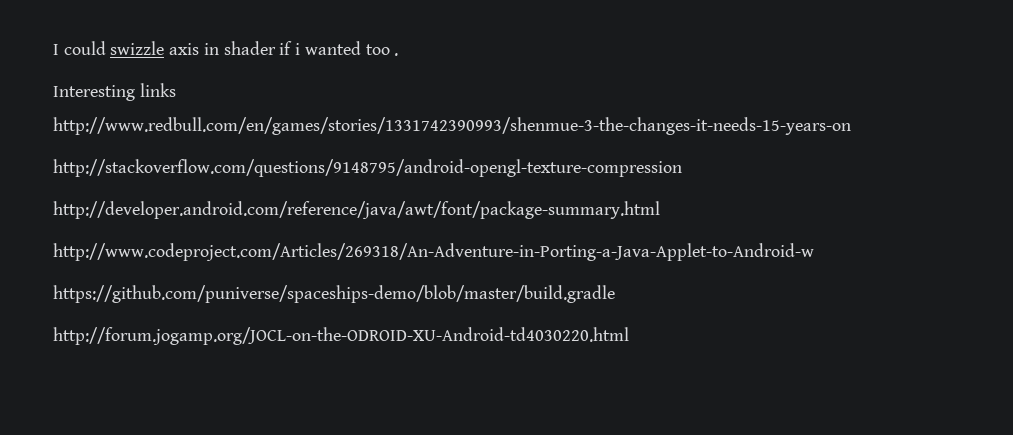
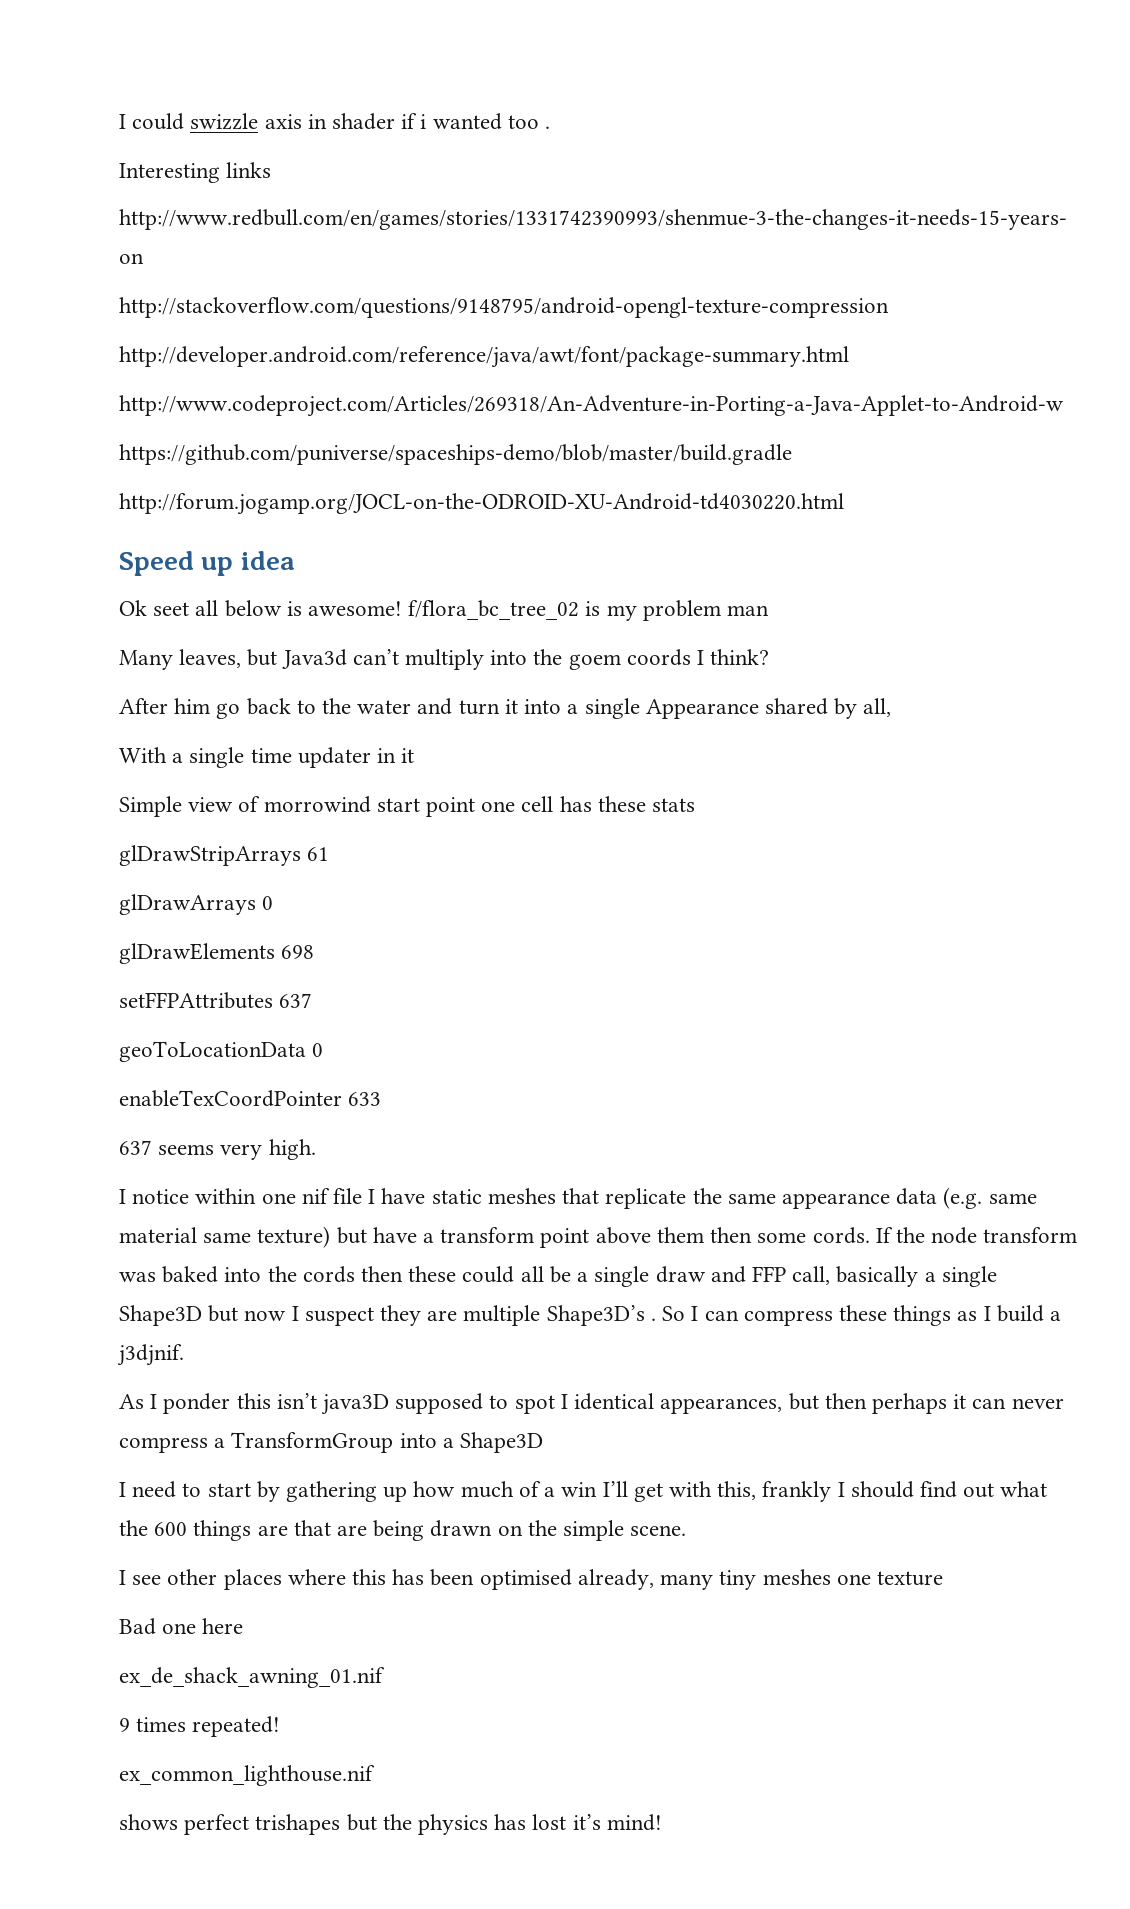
(629, 336) none -> [119,551,295,576] [119,600,770,621] [119,649,770,670] [119,698,892,719] [119,747,415,768] [119,796,696,817] [119,845,330,866] [119,894,274,915] [119,943,315,964] [119,992,313,1009] [119,1041,324,1062] [119,1090,382,1107] [119,1139,316,1160] [119,1187,1037,1209] [119,1226,1078,1248] [119,1266,997,1287] [119,1305,1061,1326] [117,1344,184,1366] [119,1393,1064,1415] [119,1432,544,1453] [119,1481,1048,1502] [119,1520,687,1541] [119,1569,943,1590] [119,1618,244,1635] [119,1667,385,1688] [119,1716,281,1737] [119,1765,375,1786] [119,1814,662,1835] // Speed up idea // Ok seet all below is awesome! f/flora_bc_tree_02 is my problem man // Many leaves, but Java3d can’t multiply into the goem coords I think? // After him go back to the water and turn it into a single Appearance shared by all, // With a single time updater in it // Simple view of morrowind start point one cell has these stats // glDrawStripArrays 61 // glDrawArrays 0 // glDrawElements 698 // setFFPAttributes 637 // geoToLocationData 0 // enableTexCoordPointer 633 // 637 seems very high. // I notice within one nif file I have static meshes that replicate the same appearance data (e.g. same material same texture) but have a transform point above them then some cords. If the node transform was baked into the cords then these could all be a single draw and FFP call, basically a single Shape3D but now I suspect they are multiple Shape3D’s . So I can compress these things as I build a j3djnif. // As I ponder this isn’t java3D supposed to spot I identical appearances, but then perhaps it can never compress a TransformGroup into a Shape3D // I need to start by gathering up how much of a win I’ll get with this, frankly I should find out what the 600 things are that are being drawn on the simple scene. // I see other places where this has been optimised already, many tiny meshes one texture // Bad one here // ex_de_shack_awning_01.nif // 9 times repeated! // ex_common_lighthouse.nif // shows perfect trishapes but the physics has lost it’s mind!

